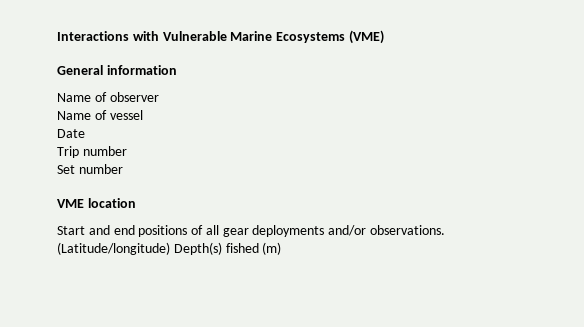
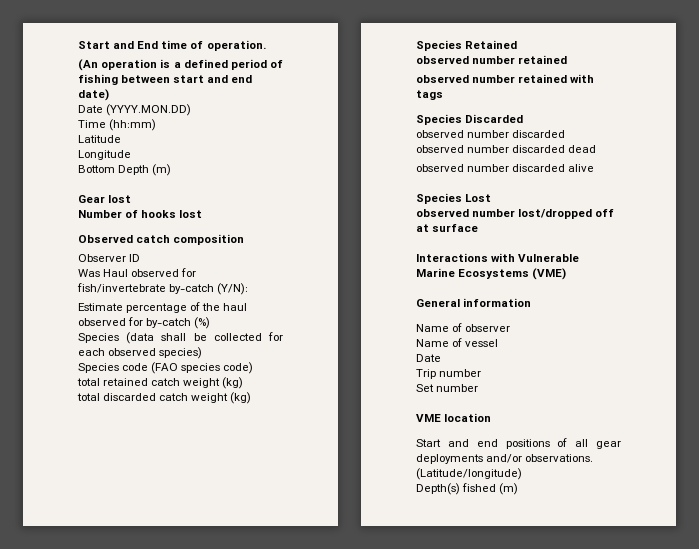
(57, 36) none -> [78,40,266,51] [78,59,283,71] [78,74,253,85] [78,89,109,101] [78,104,192,116] [78,119,157,131] [78,135,121,143] [78,150,131,160] [78,164,172,176] [78,195,132,203] [78,210,203,218] [78,234,245,245] [78,254,141,262] [78,268,197,277] [77,283,249,295] [78,302,248,313] [78,317,211,329] [78,332,283,344] [78,347,203,359] [78,362,254,374] [77,377,244,389] [77,392,252,404] [416,40,518,51] [416,55,568,64] [416,74,595,83] [416,90,443,100] [416,114,524,125] [416,130,566,138] [416,145,597,153] [416,164,595,172] [416,193,492,204] [416,209,615,219] [416,224,479,232] Start and End time of operation. // (An operation is a defined period of fishing between start and end date) // Date (YYYY.MON.DD) // Time (hh:mm) // Latitude // Longitude // Bottom Depth (m) // Gear lost // Number of hooks lost // Observed catch composition // Observer ID // Was Haul observed for fish/invertebrate by-catch (Y/N): // Estimate percentage of the haul observed for by-catch (%) // Species (data shall be collected for each observed species) // Species code (FAO species code) // total retained catch weight (kg) // total discarded catch weight (kg) // Species Retained // observed number retained // observed number retained with tags // Species Discarded // observed number discarded // observed number discarded dead // observed number discarded alive // Species Lost // observed number lost/dropped off at surface //
(170, 248) none -> (522, 474) //

